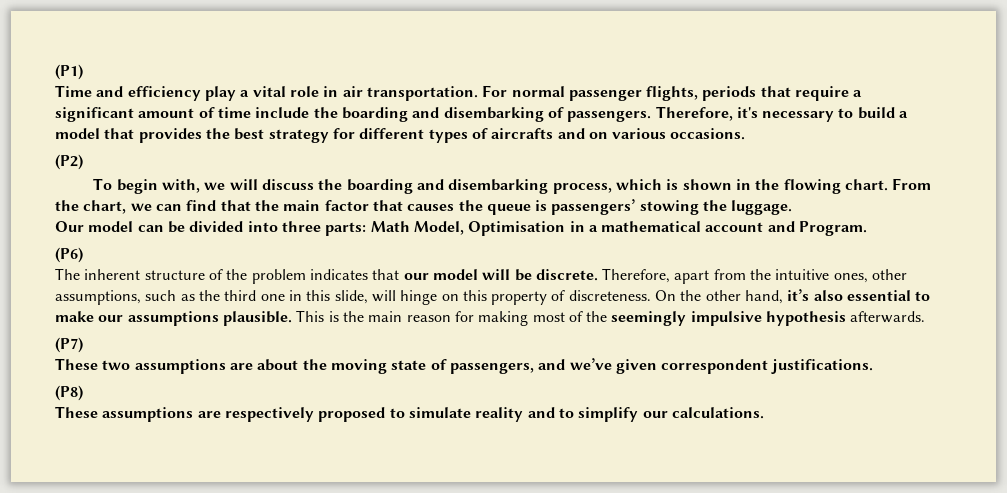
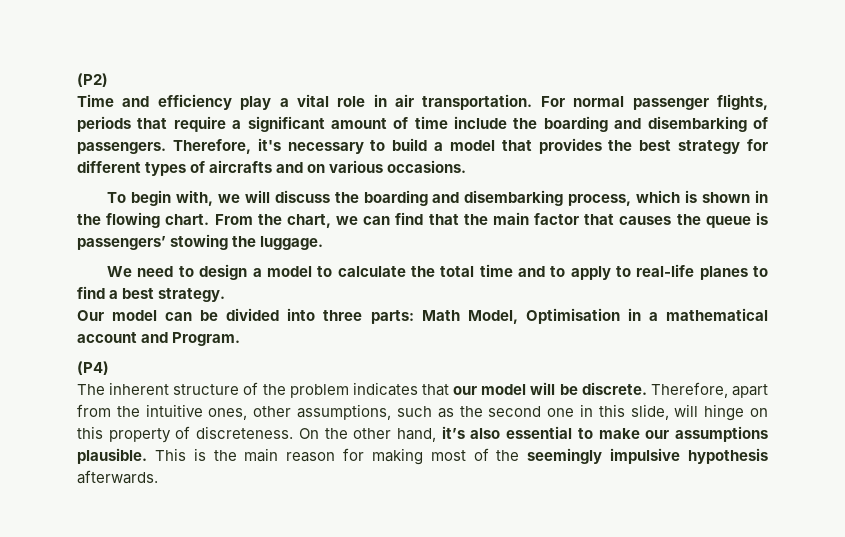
[55,64,83,80] (P1) -> [77,73,108,87] (P2)
[55,154,83,170] // (P2) -> (467, 166) none
(793, 207) none -> [107,264,769,280] [77,286,226,302] // We need to design a model to calculate the total time and to apply to real-life planes to find a best strategy.
[55,247,83,263] (P6) -> [77,361,109,375] (P4)
[224,290,257,301] third -> [488,406,542,417] second
[55,337,83,353] [55,358,874,374] [55,385,83,401] [55,406,764,422] // (P7) // These two assumptions are about the moving state of passengers, and we’ve given correspondent justifications. // (P8) // These assumptions are respectively proposed to simulate reality and to simplify our calculations. -> (158, 477) none

